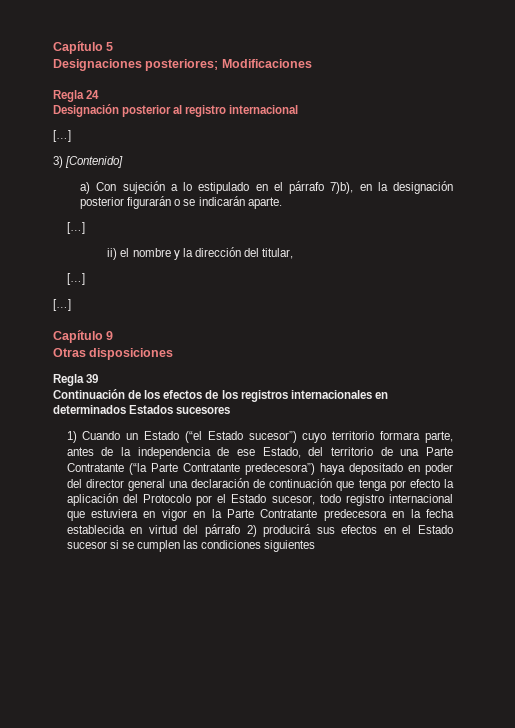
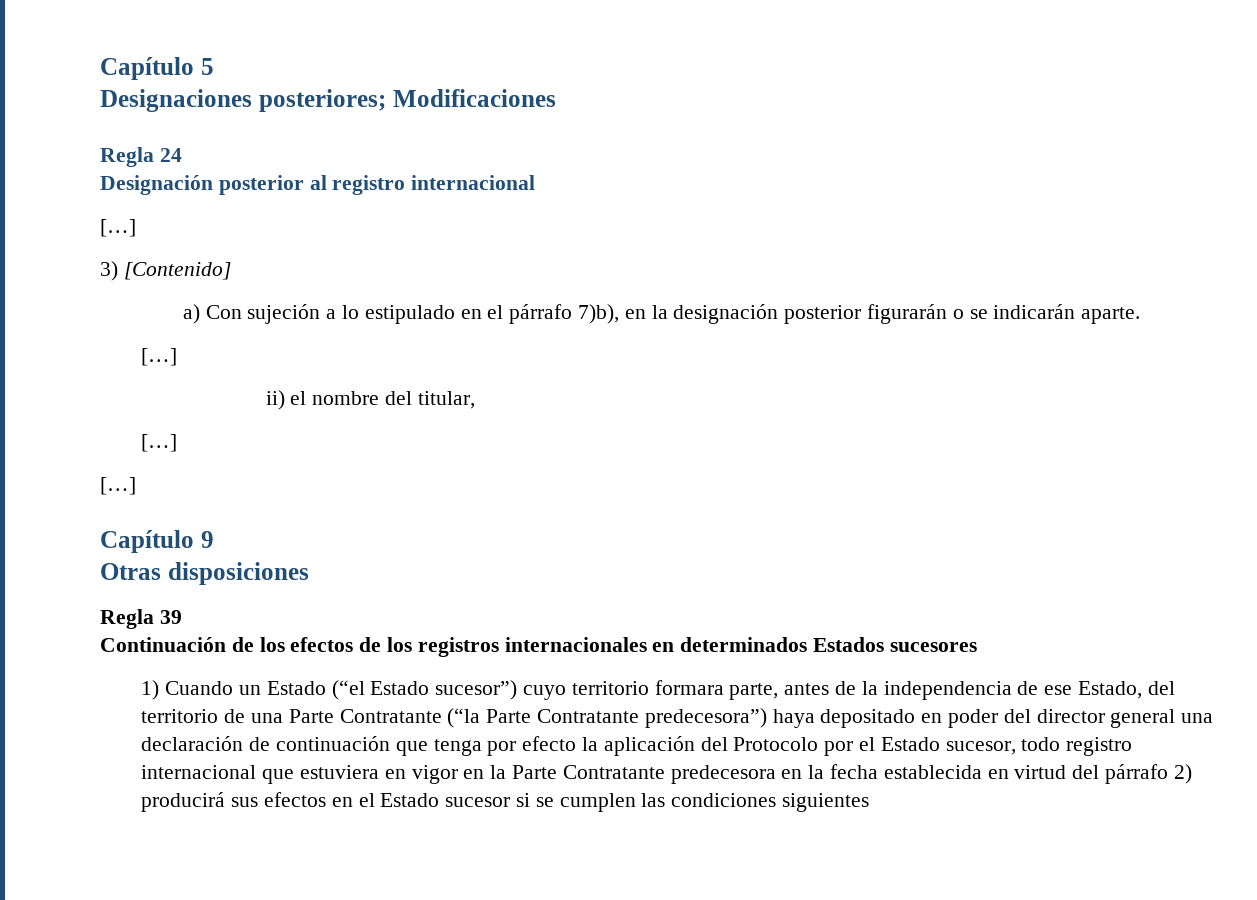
[173,247,241,260] y la dirección -> (380, 398) none

